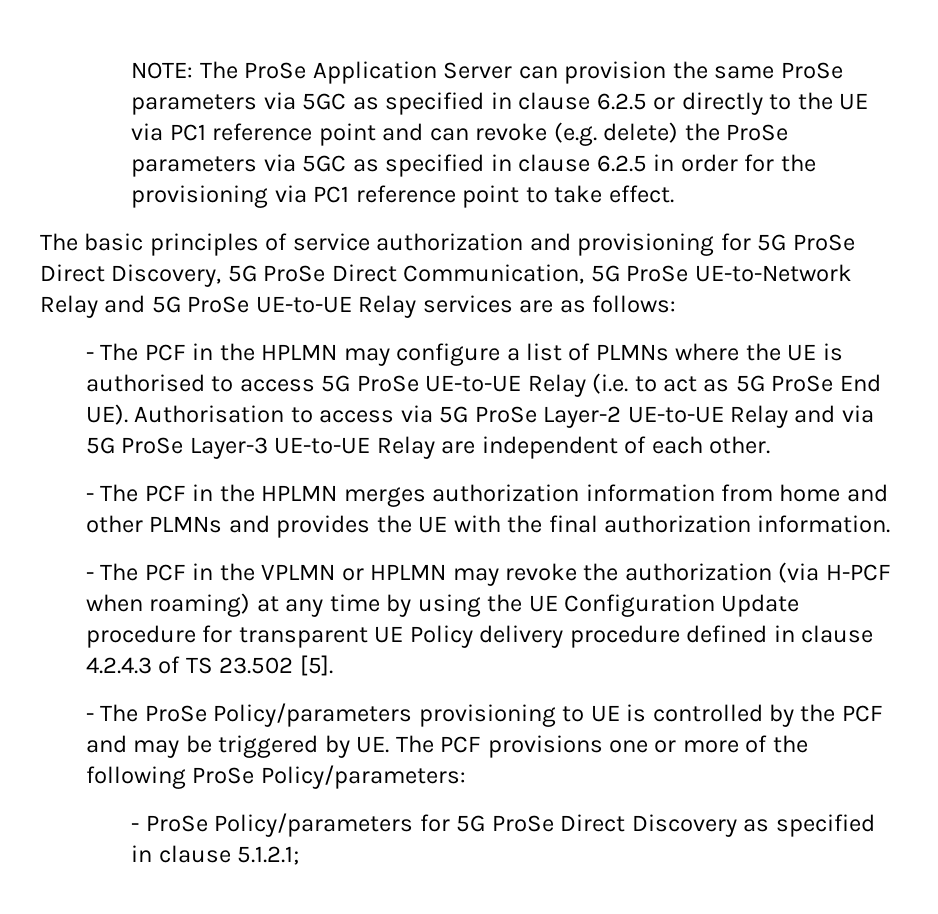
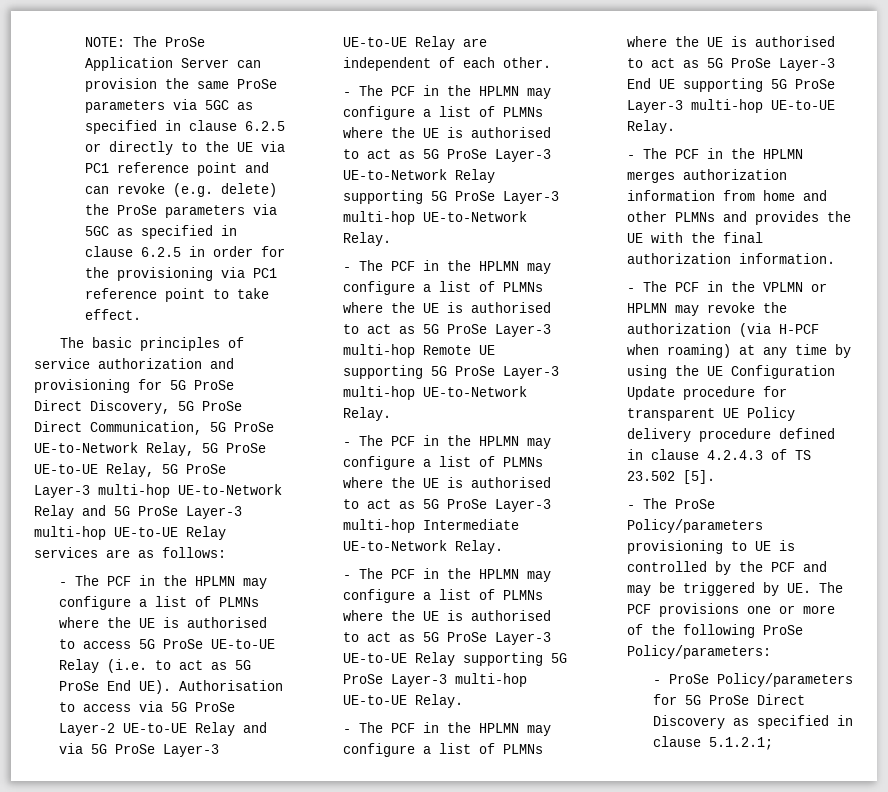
(852, 273) none -> [146,442,266,456] [34,463,226,477] [34,484,282,498] Relay, 5G ProSe UE-to-UE Relay, 5G ProSe Layer-3 multi-hop UE-to-Network
(250, 304) none -> [186,506,242,519] [34,526,106,540] Layer-3 multi-hop
(771, 445) none -> [343,85,552,99] [343,106,544,120] [343,127,552,138] [343,149,552,162] [343,169,496,183] [343,190,560,204] [343,211,528,225] [343,232,392,246] [343,260,552,274] [343,281,544,295] [343,302,552,313] [343,324,552,337] [343,344,496,358] [343,365,560,379] [343,386,528,400] [343,407,392,421] [343,435,552,449] [343,456,544,470] [343,477,552,488] [343,499,552,512] [343,519,520,533] [343,540,504,554] [343,568,552,582] [343,589,544,603] [343,610,552,621] [343,632,552,645] [343,652,568,666] [343,673,528,687] [343,694,464,708] [343,722,552,736] [343,743,544,757] [627,36,836,47] [627,58,836,71] [627,78,836,92] [627,99,836,113] [627,120,676,134] // - The PCF in the HPLMN may configure a list of PLMNs where the UE is authorised to act as 5G ProSe Layer-3 UE-to-Network Relay supporting 5G ProSe Layer-3 multi-hop UE-to-Network Relay. // - The PCF in the HPLMN may configure a list of PLMNs where the UE is authorised to act as 5G ProSe Layer-3 multi-hop Remote UE supporting 5G ProSe Layer-3 multi-hop UE-to-Network Relay. // - The PCF in the HPLMN may configure a list of PLMNs where the UE is authorised to act as 5G ProSe Layer-3 multi-hop Intermediate UE-to-Network Relay. // - The PCF in the HPLMN may configure a list of PLMNs where the UE is authorised to act as 5G ProSe Layer-3 UE-to-UE Relay supporting 5G ProSe Layer-3 multi-hop UE-to-UE Relay. // - The PCF in the HPLMN may configure a list of PLMNs where the UE is authorised to act as 5G ProSe Layer-3 End UE supporting 5G ProSe Layer-3 multi-hop UE-to-UE Relay.

